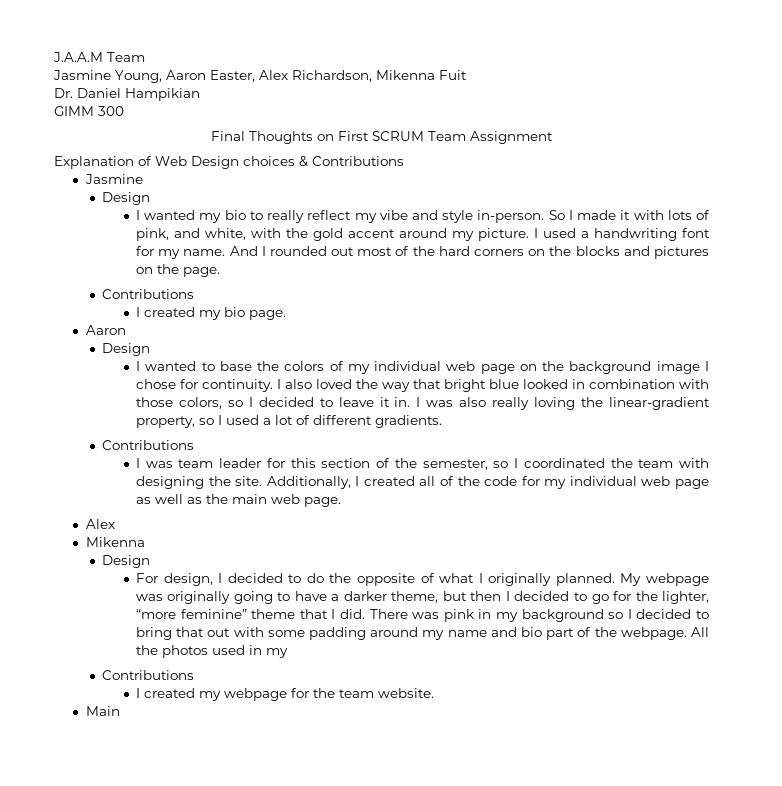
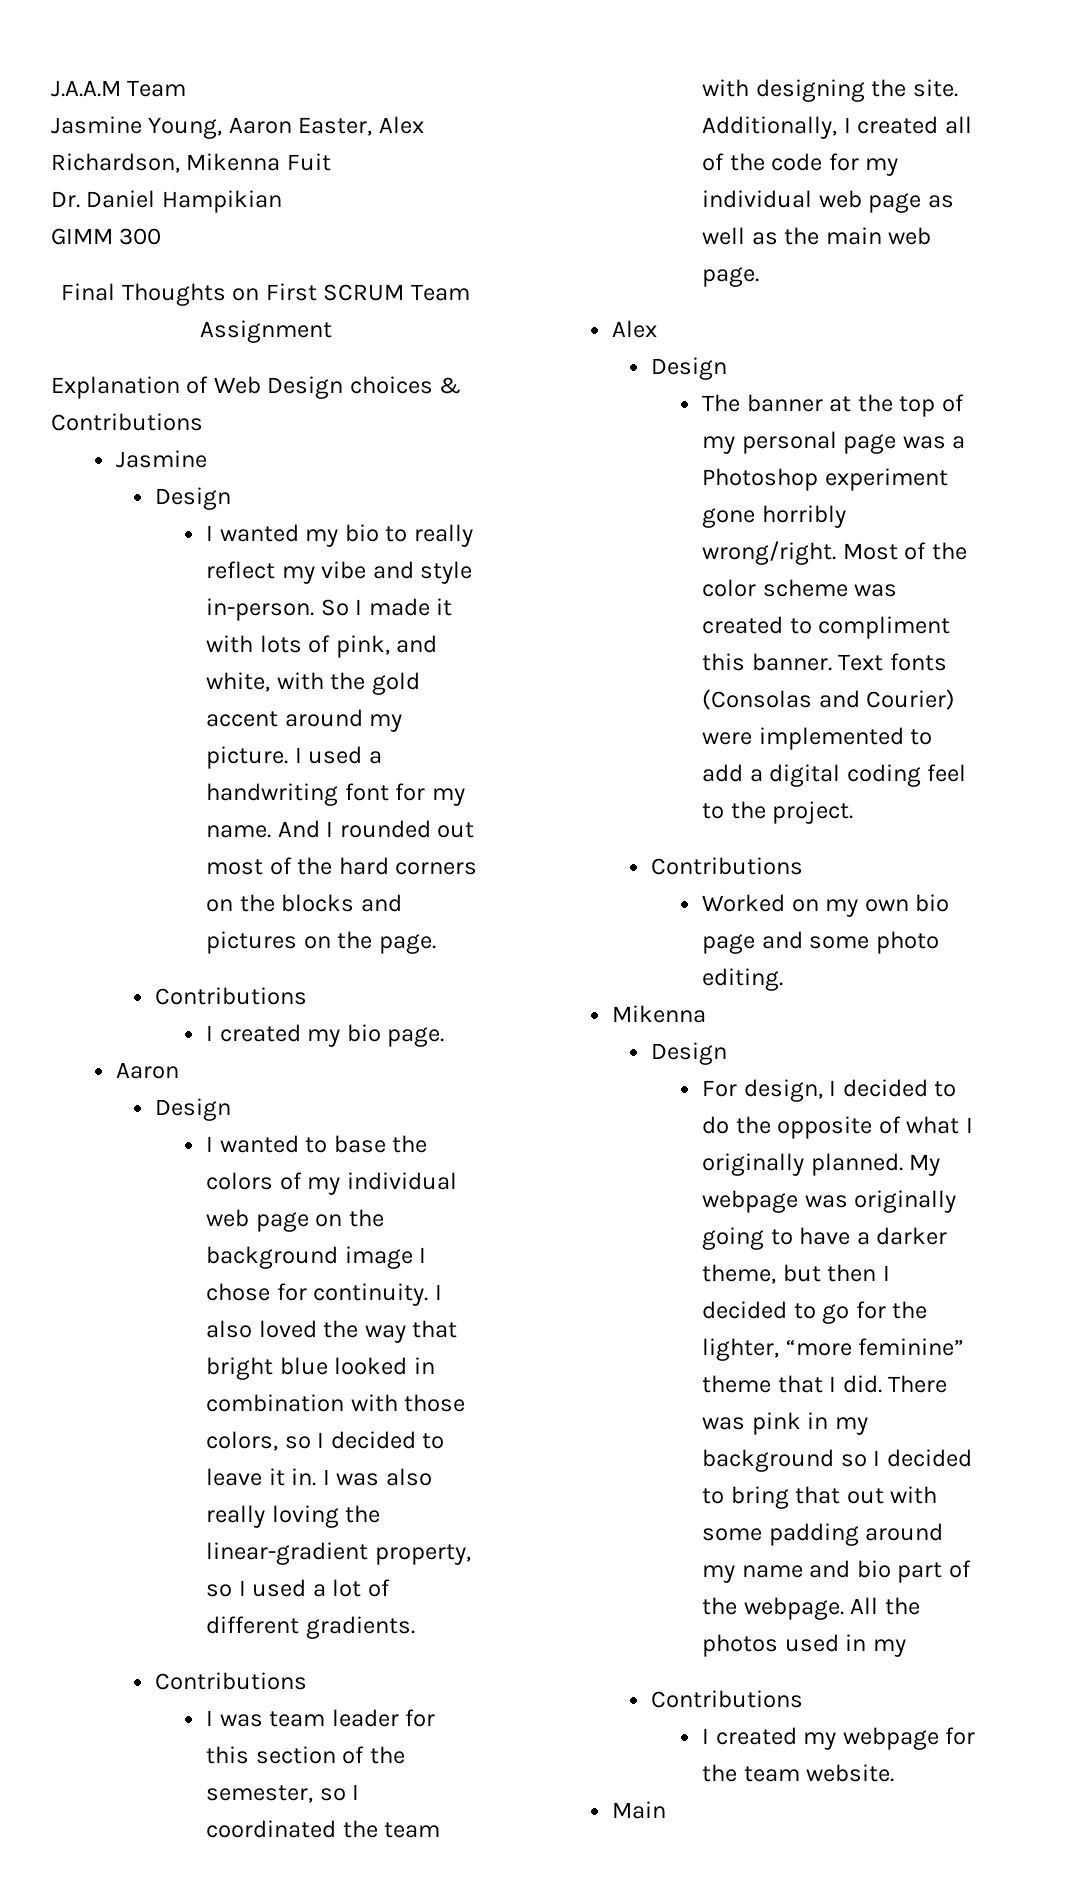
(115, 524) none -> [651,357,728,380] [702,394,964,417] [702,431,966,454] [702,468,948,491] [702,505,846,528] [702,541,967,565] [702,579,898,597] [702,616,951,639] [702,653,947,671] [702,689,956,710] [702,727,933,750] [702,764,967,787] [702,801,854,824] [651,857,804,875] [702,894,950,917] [702,931,939,954] [702,968,784,991] // Design // The banner at the top of my personal page was a Photoshop experiment gone horribly wrong/right. Most of the color scheme was created to compliment this banner. Text fonts (Consolas and Courier) were implemented to add a digital coding feel to the project. // Contributions // Worked on my own bio page and some photo editing.

